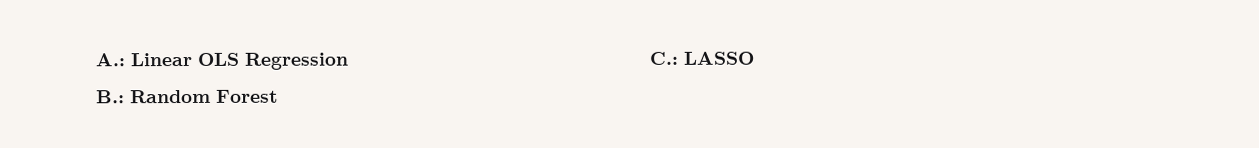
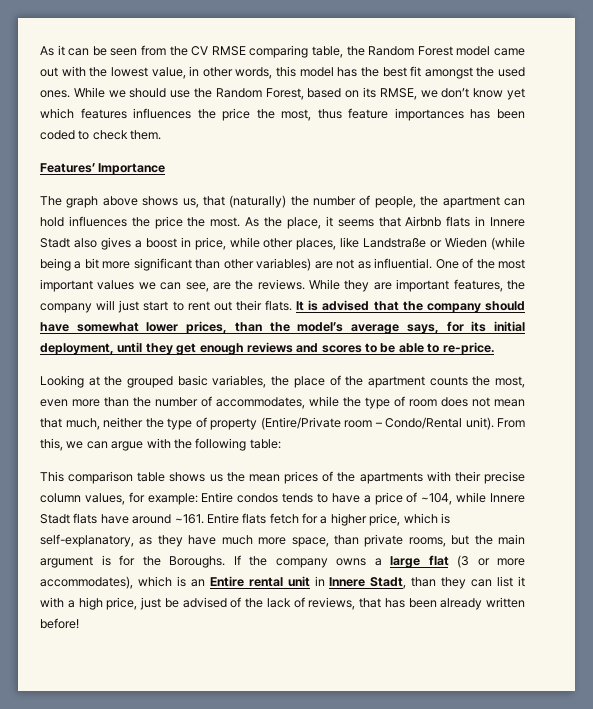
[95,52,348,70] [96,89,279,104] [649,51,754,65] A.: Linear OLS Regression // B.: Random Forest // C.: LASSO -> [40,45,526,58] [40,66,525,79] [40,87,526,100] [40,108,525,121] [40,130,162,140] [40,163,166,175] [40,195,525,208] [40,216,526,229] [40,237,525,250] [40,258,525,271] [40,279,525,292] [40,300,525,313] [40,321,525,334] [40,342,495,355] [40,375,525,388] [40,396,525,409] [40,417,525,430] [40,438,281,451] [40,471,525,484] [40,492,525,505] [40,513,450,526] [40,534,526,547] [40,555,525,568] [40,576,526,589] [40,597,525,610] [40,618,79,629] As it can be seen from the CV RMSE comparing table, the Random Forest model came out with the lowest value, in other words, this model has the best fit amongst the used ones. While we should use the Random Forest, based on its RMSE, we don’t know yet which features influences the price the most, thus feature importances has been coded to check them. // Features’ Importance // The graph above shows us, that (naturally) the number of people, the apartment can hold influences the price the most. As the place, it seems that Airbnb flats in Innere Stadt also gives a boost in price, while other places, like Landstraße or Wieden (while being a bit more significant than other variables) are not as influential. One of the most important values we can see, are the reviews. While they are important features, the company will just start to rent out their flats. It is advised that the company should have somewhat lower prices, than the model’s average says, for its initial deployment, until they get enough reviews and scores to be able to re-price. // Looking at the grouped basic variables, the place of the apartment counts the most, even more than the number of accommodates, while the type of room does not mean that much, neither the type of property (Entire/Private room – Condo/Rental unit). From this, we can argue with the following table: // This comparison table shows us the mean prices of the apartments with their precise column values, for example: Entire condos tends to have a price of ~104, while Innere Stadt flats have around ~161. Entire flats fetch for a higher price, which is self-explanatory, as they have much more space, than private rooms, but the main argument is for the Boroughs. If the company owns a large flat (3 or more accommodates), which is an Entire rental unit in Innere Stadt, than they can list it with a high price, just be advised of the lack of reviews, that has been already written before!

